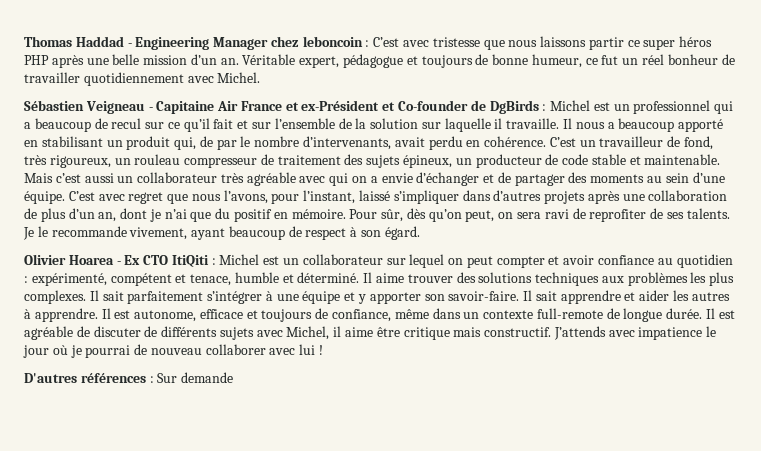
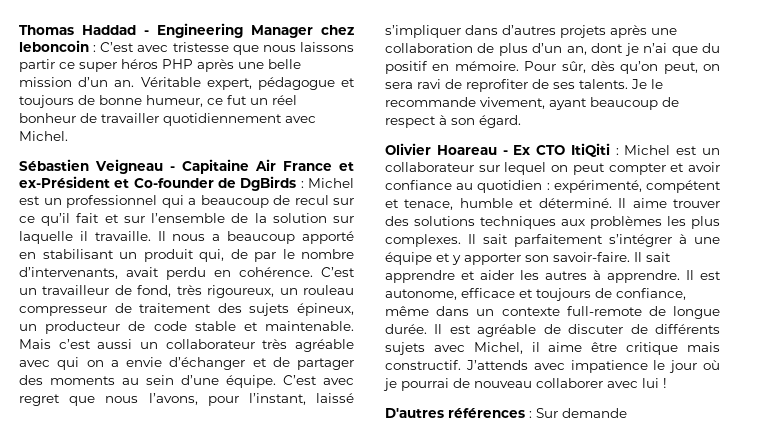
[68,255,114,265] Hoarea -> [436,145,497,155] Hoareau

